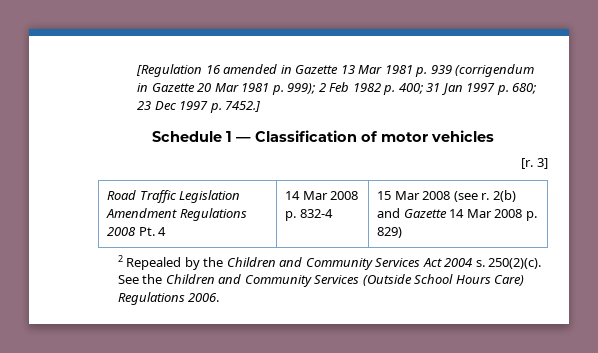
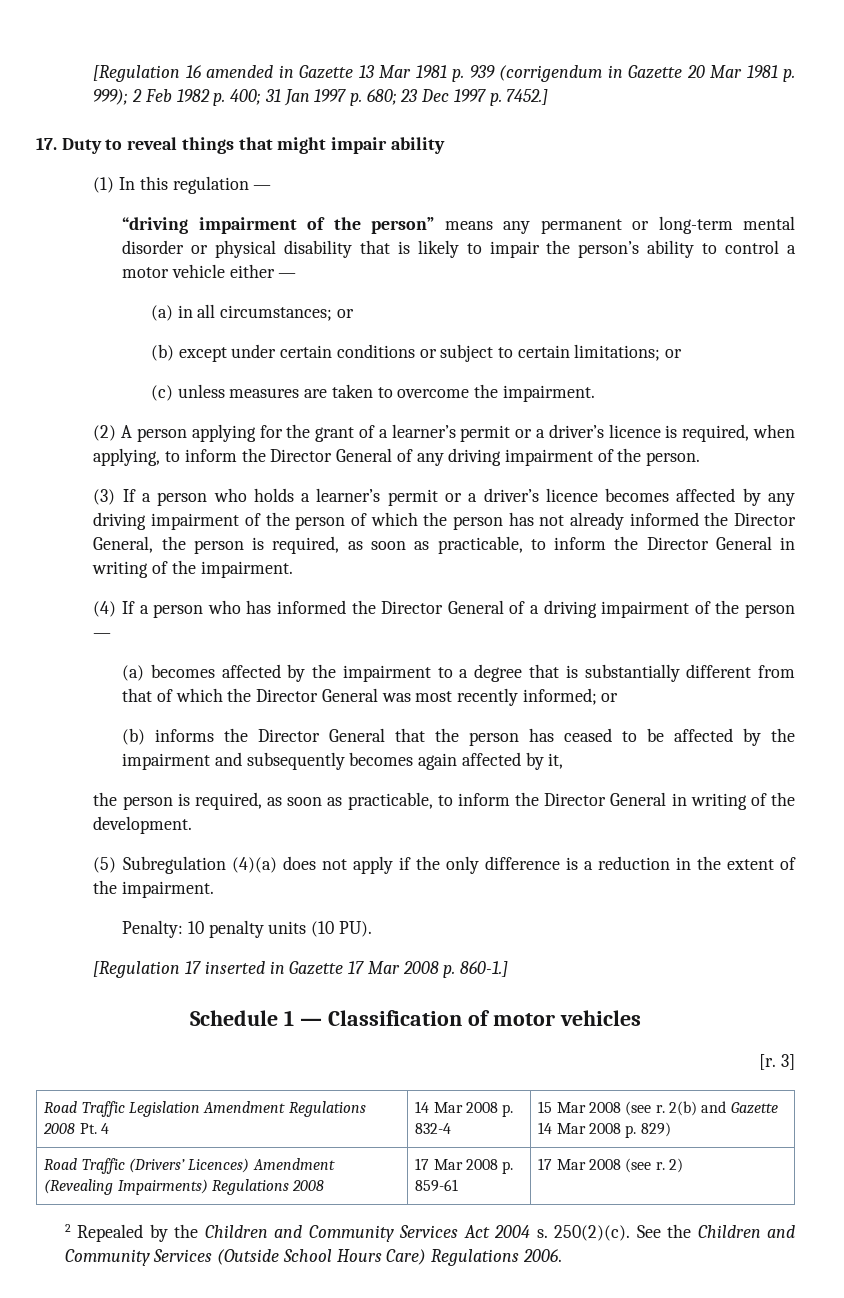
(261, 106) none -> [36,137,445,154] [93,176,272,194] [122,216,796,234] [122,240,797,258] [122,264,297,278] [150,304,354,321] [150,344,683,362] [150,384,595,402] [93,424,796,442] [93,448,701,466] [93,488,795,506] [93,512,796,530] [93,536,795,554] [92,560,293,578] [93,600,795,618] [93,633,112,638] [122,664,796,682] [122,688,619,706] [122,728,796,746] [122,752,564,770] [93,792,796,810] [93,816,193,834] [93,856,797,874] [93,880,215,898] [122,920,372,938] [93,961,509,978] // 17. Duty to reveal things that might impair ability // (1) In this regulation — // “driving impairment of the person” means any permanent or long-term mental disorder or physical disability that is likely to impair the person’s ability to control a motor vehicle either — // (a) in all circumstances; or // (b) except under certain conditions or subject to certain limitations; or // (c) unless measures are taken to overcome the impairment. // (2) A person applying for the grant of a learner’s permit or a driver’s licence is required, when applying, to inform the Director General of any driving impairment of the person. // (3) If a person who holds a learner’s permit or a driver’s licence becomes affected by any driving impairment of the person of which the person has not already informed the Director General, the person is required, as soon as practicable, to inform the Director General in writing of the impairment. // (4) If a person who has informed the Director General of a driving impairment of the person — // (a) becomes affected by the impairment to a degree that is substantially different from that of which the Director General was most recently informed; or // (b) informs the Director General that the person has ceased to be affected by the impairment and subsequently becomes again affected by it, // the person is required, as soon as practicable, to inform the Director General in writing of the development. // (5) Subregulation (4)(a) does not apply if the only difference is a reduction in the extent of the impairment. // Penalty: 10 penalty units (10 PU). // [Regulation 17 inserted in Gazette 17 Mar 2008 p. 860-1.]
(403, 232) none -> [44,1158,335,1174] [44,1179,325,1195] [415,1158,514,1174] [415,1179,459,1192] [538,1158,684,1173] // Road Traffic (Drivers’ Licences) Amendment (Revealing Impairments) Regulations 2008 | 17 Mar 2008 p. 859-61 | 17 Mar 2008 (see r. 2)

